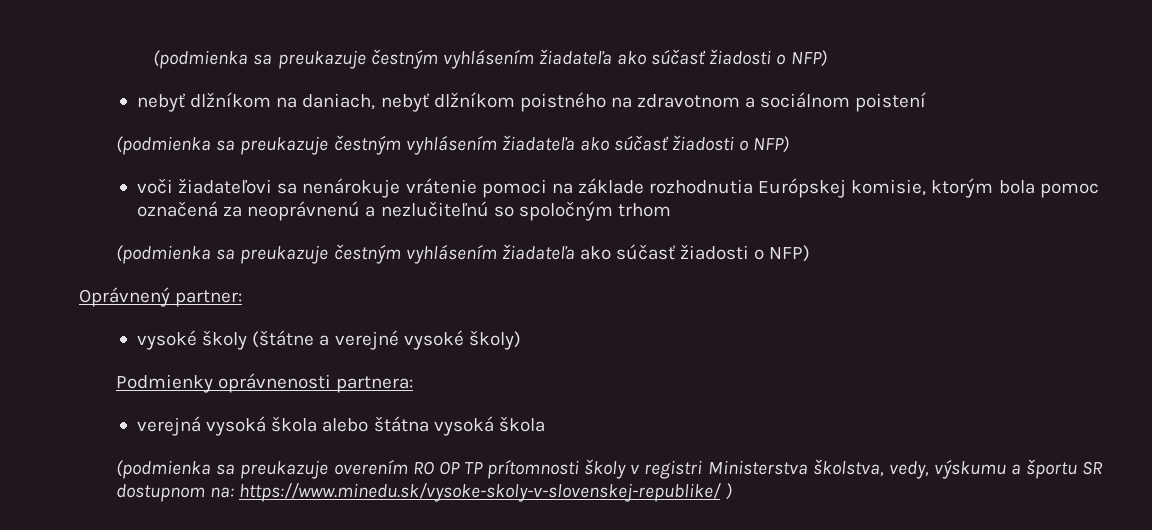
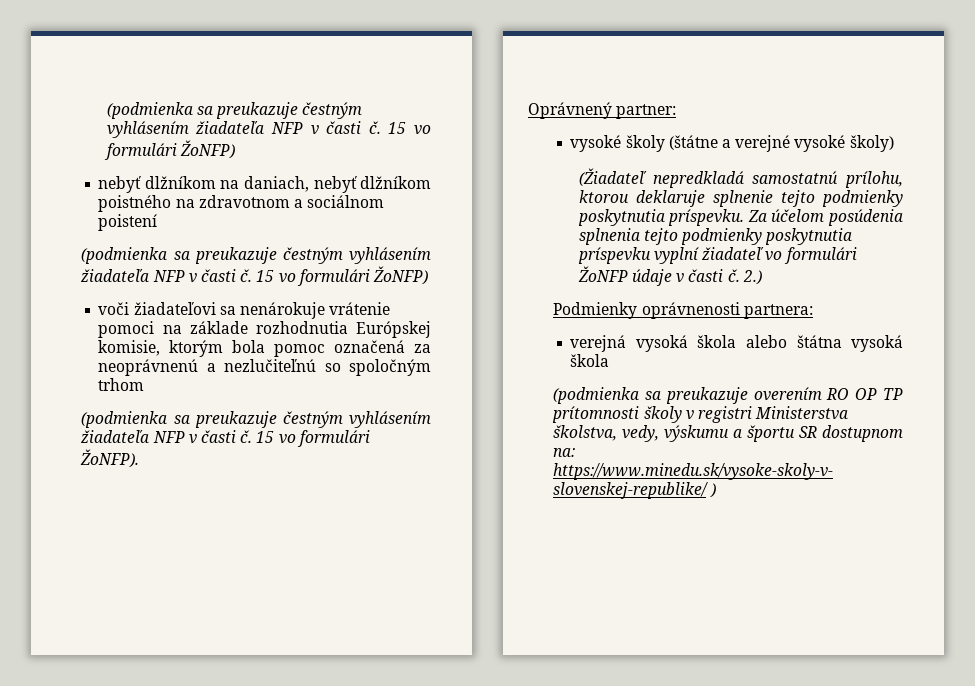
[153,49,827,69] (podmienka sa preukazuje čestným vyhlásením žiadateľa ako súčasť žiadosti o NFP) -> [106,102,363,119] [106,121,432,138] [103,140,236,160] (podmienka sa preukazuje čestným vyhlásením žiadateľa NFP v časti č. 15 vo formulári ŽoNFP)
[579,135,790,153] ako súčasť žiadosti o NFP) -> [152,266,428,286] NFP v časti č. 15 vo formulári ŽoNFP)
[579,244,811,262] ako súčasť žiadosti o NFP) -> [152,430,370,447] [80,449,140,468] NFP v časti č. 15 vo formulári ŽoNFP).
(521, 340) none -> [578,168,903,188] [578,190,903,207] [577,209,903,226] [578,228,853,245] [577,247,857,264] [577,266,762,286] // (Žiadateľ nepredkladá samostatnú prílohu, ktorou deklaruje splnenie tejto podmienky poskytnutia príspevku. Za účelom posúdenia splnenia tejto podmienky poskytnutia príspevku vyplní žiadateľ vo formulári ŽoNFP údaje v časti č. 2.)

